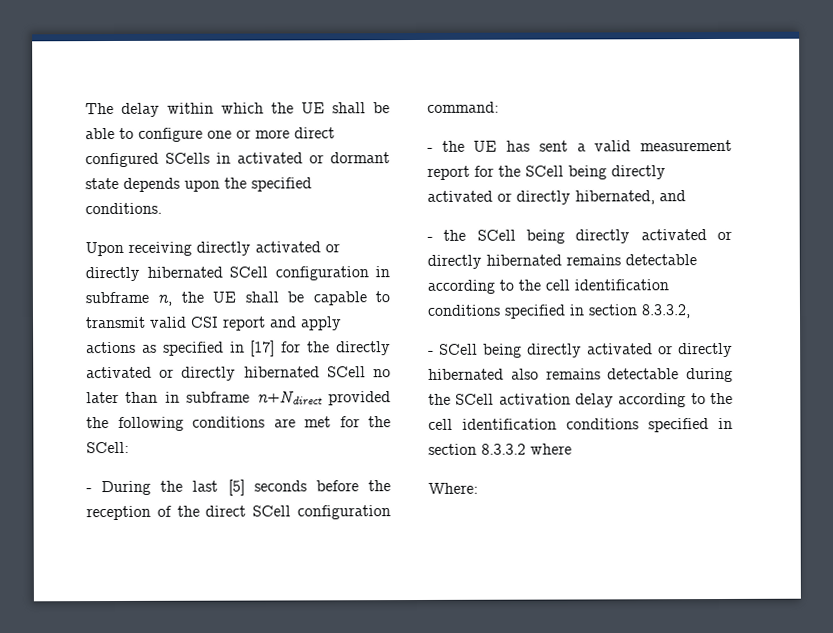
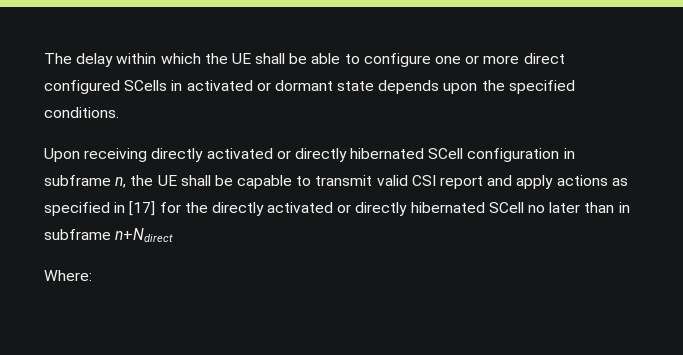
[328,391,391,406] [86,416,391,431] [86,441,129,454] [86,479,391,496] [86,505,391,521] [427,101,499,113] [427,139,732,152] [427,165,666,180] [427,190,686,205] [427,229,732,244] [427,254,697,269] [427,279,669,294] [427,304,691,319] [428,342,733,358] [428,367,733,383] [428,392,733,408] [428,417,733,433] [428,443,572,455] provided the following conditions are met for the SCell: // - During the last [5] seconds before the reception of the direct SCell configuration command: // - the UE has sent a valid measurement report for the SCell being directly activated or directly hibernated, and // - the SCell being directly activated or directly hibernated remains detectable according to the cell identification conditions specified in section 8.3.3.2, // - SCell being directly activated or directly hibernated also remains detectable during the SCell activation delay according to the cell identification conditions specified in section 8.3.3.2 where -> (174, 235) none

